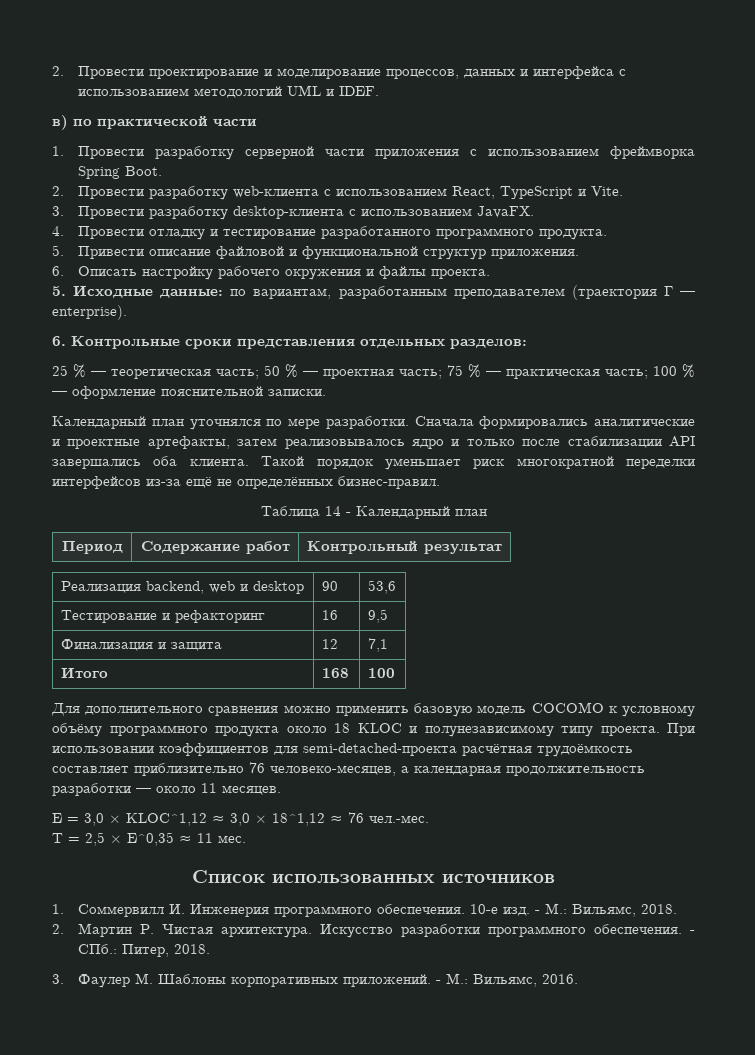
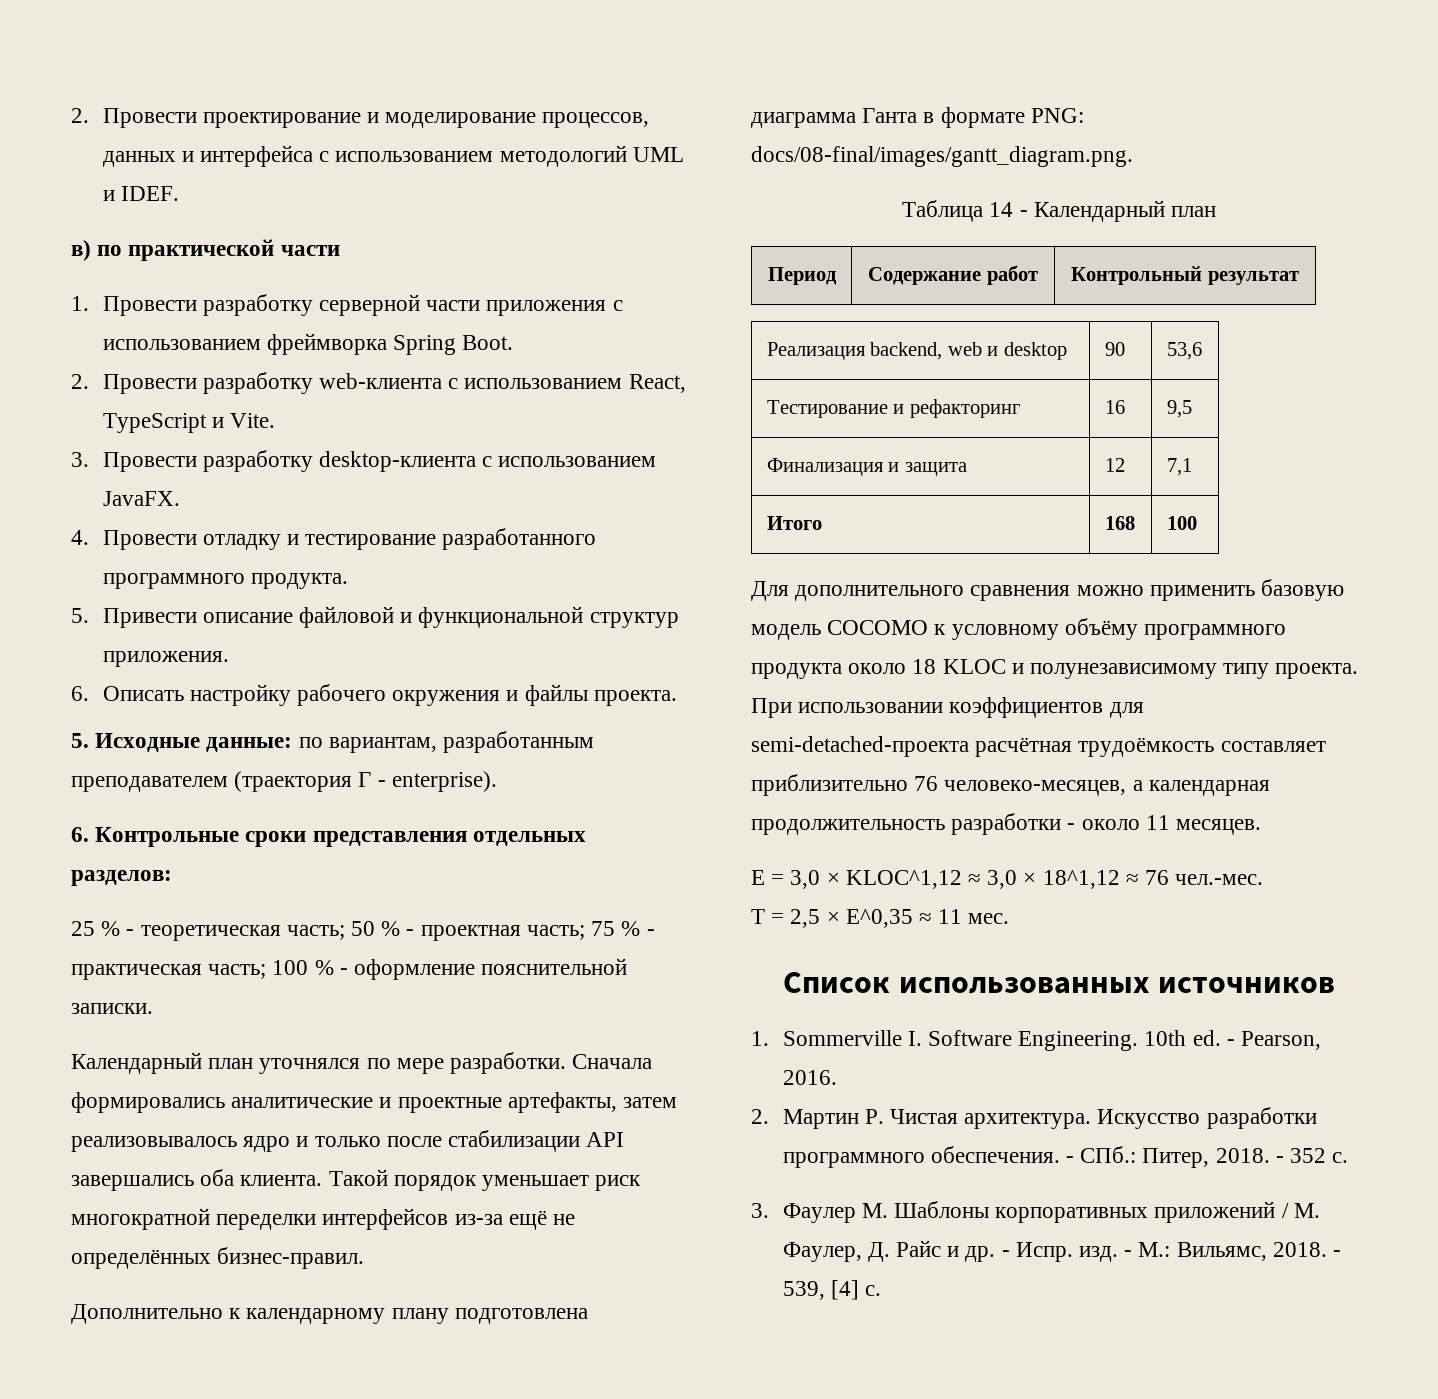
[679,291,695,296] — -> [377,780,386,787] -
[91,371,106,376] — -> [126,929,135,936] -
[303,371,318,376] — -> [406,929,415,936] -
[486,371,501,376] — -> [646,929,655,936] -
[52,391,67,396] — -> [339,968,348,975] -
(440, 482) none -> [71,1304,588,1324] [751,107,1084,128] [751,146,1133,167] // Дополнительно к календарному плану подготовлена диаграмма Ганта в формате PNG: docs/08-final/images/gantt_diagram.png.
[136,788,151,793] — -> [1067,823,1076,830] -
[78,903,678,917] Соммервилл И. Инженерия программного обеспечения. 10-е изд. - М.: Вильямс, 2018. -> [782,1030,1321,1051] [782,1070,837,1085] Sommerville I. Software Engineering. 10th ed. - Pearson, 2016.
(211, 949) none -> [1275,1148,1349,1163] - 352 с.
[343,973,579,987] приложений. - М.: Вильямс, 2016. -> [1154,1201,1320,1223] [782,1240,1342,1262] [782,1280,881,1300] приложений / М. Фаулер, Д. Райс и др. - Испр. изд. - М.: Вильямс, 2018. - 539, [4] с.

